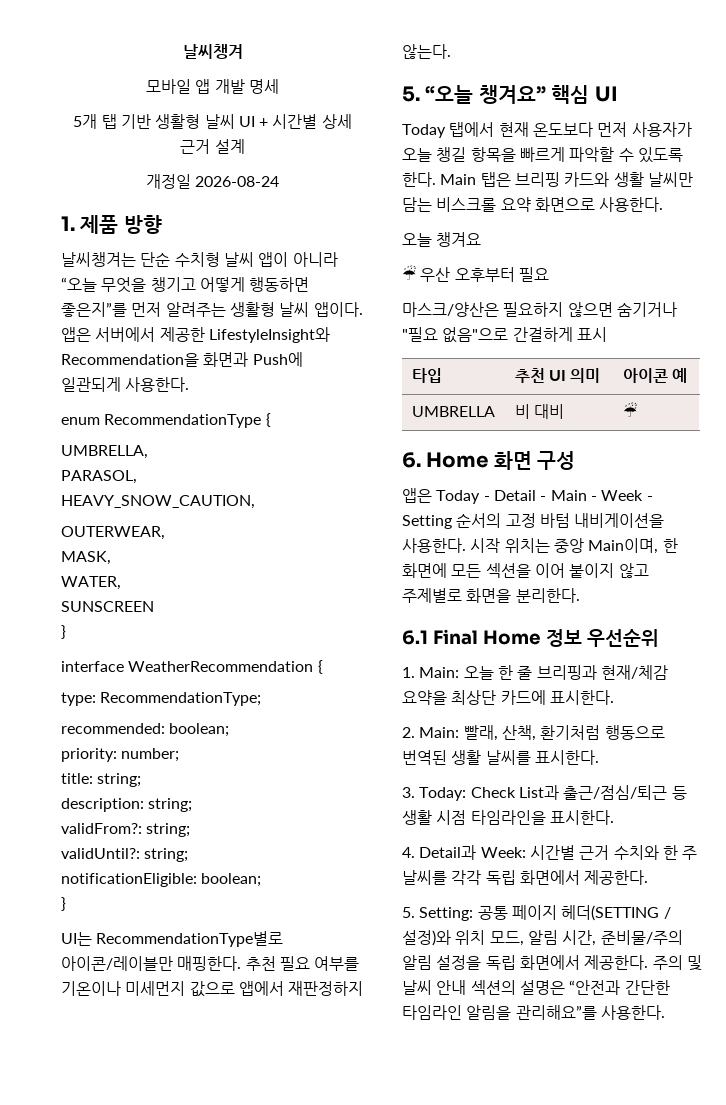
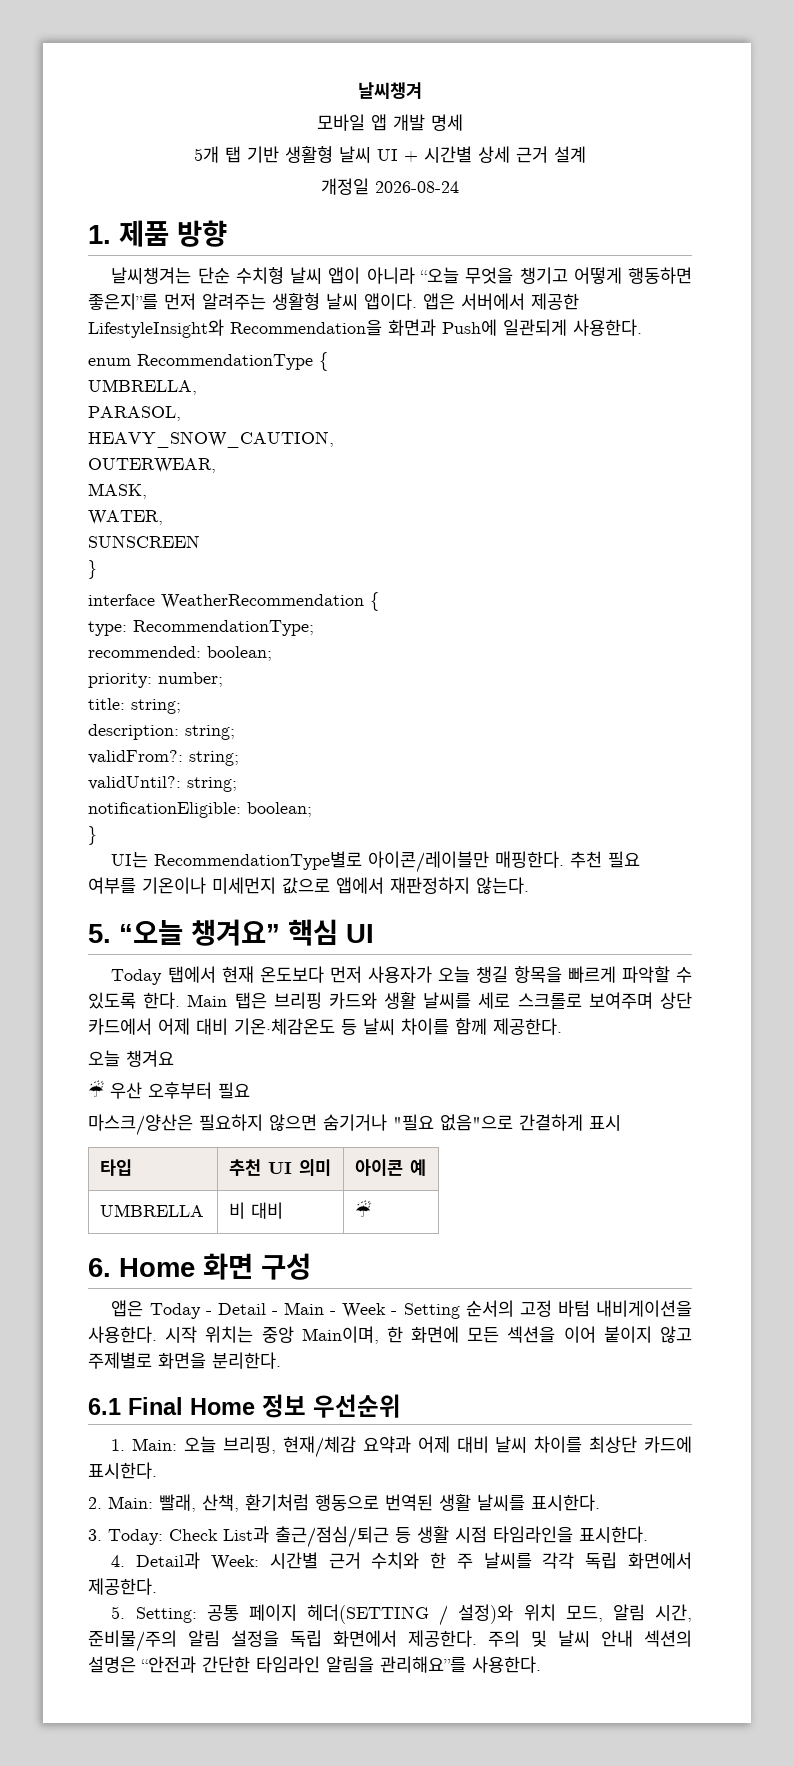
[647,172,693,187] [402,197,664,212] 날씨만 담는 비스크롤 요약 화면으로 사용한다. -> [423,992,692,1009] [88,1018,562,1035] 날씨를 세로 스크롤로 보여주며 상단 카드에서 어제 대비 기온·체감온도 등 날씨 차이를 함께 제공한다.
[497,665,668,680] [402,690,447,705] 한 줄 브리핑과 현재/체감 요약을 -> [223,1436,583,1458] 브리핑, 현재/체감 요약과 어제 대비 날씨 차이를

